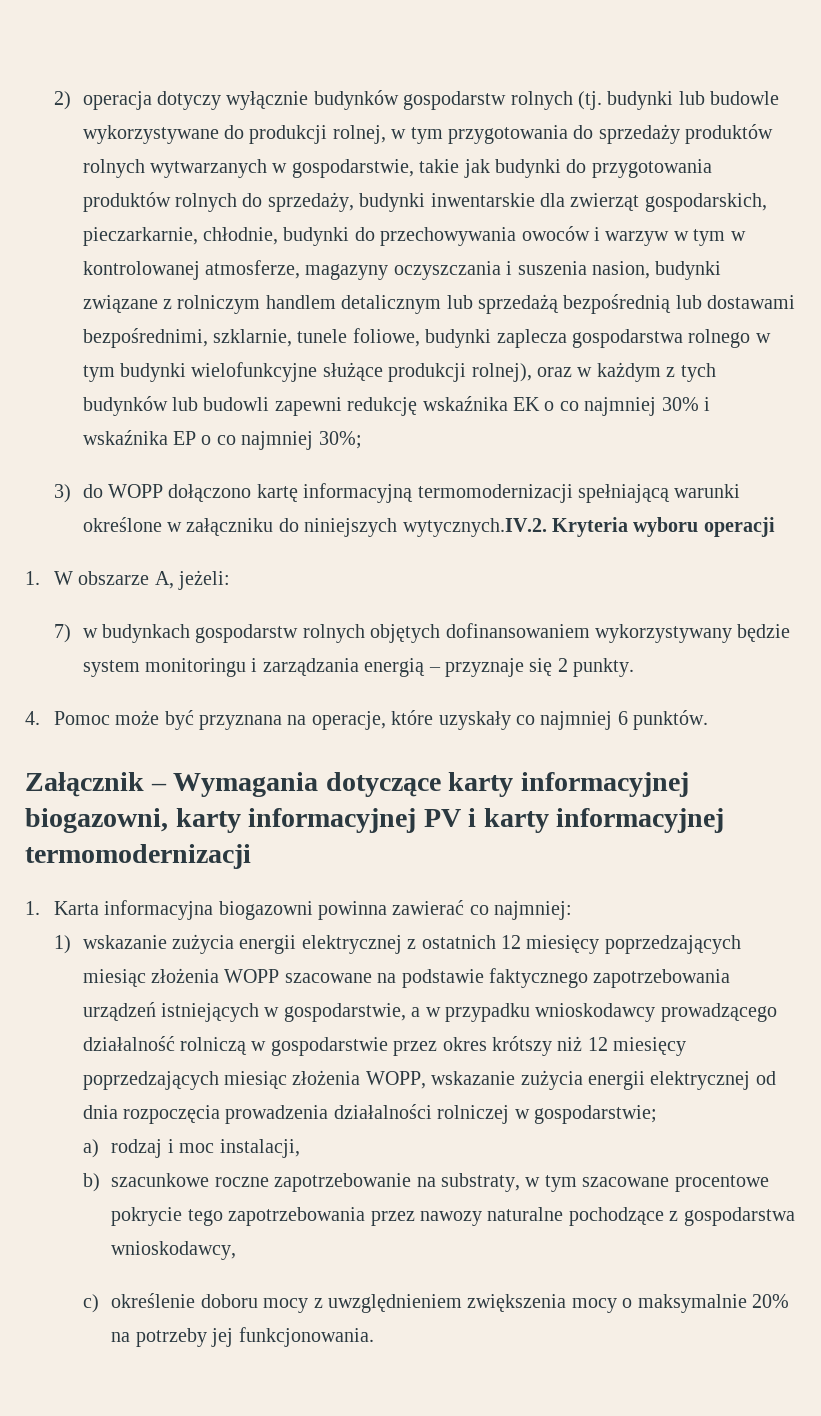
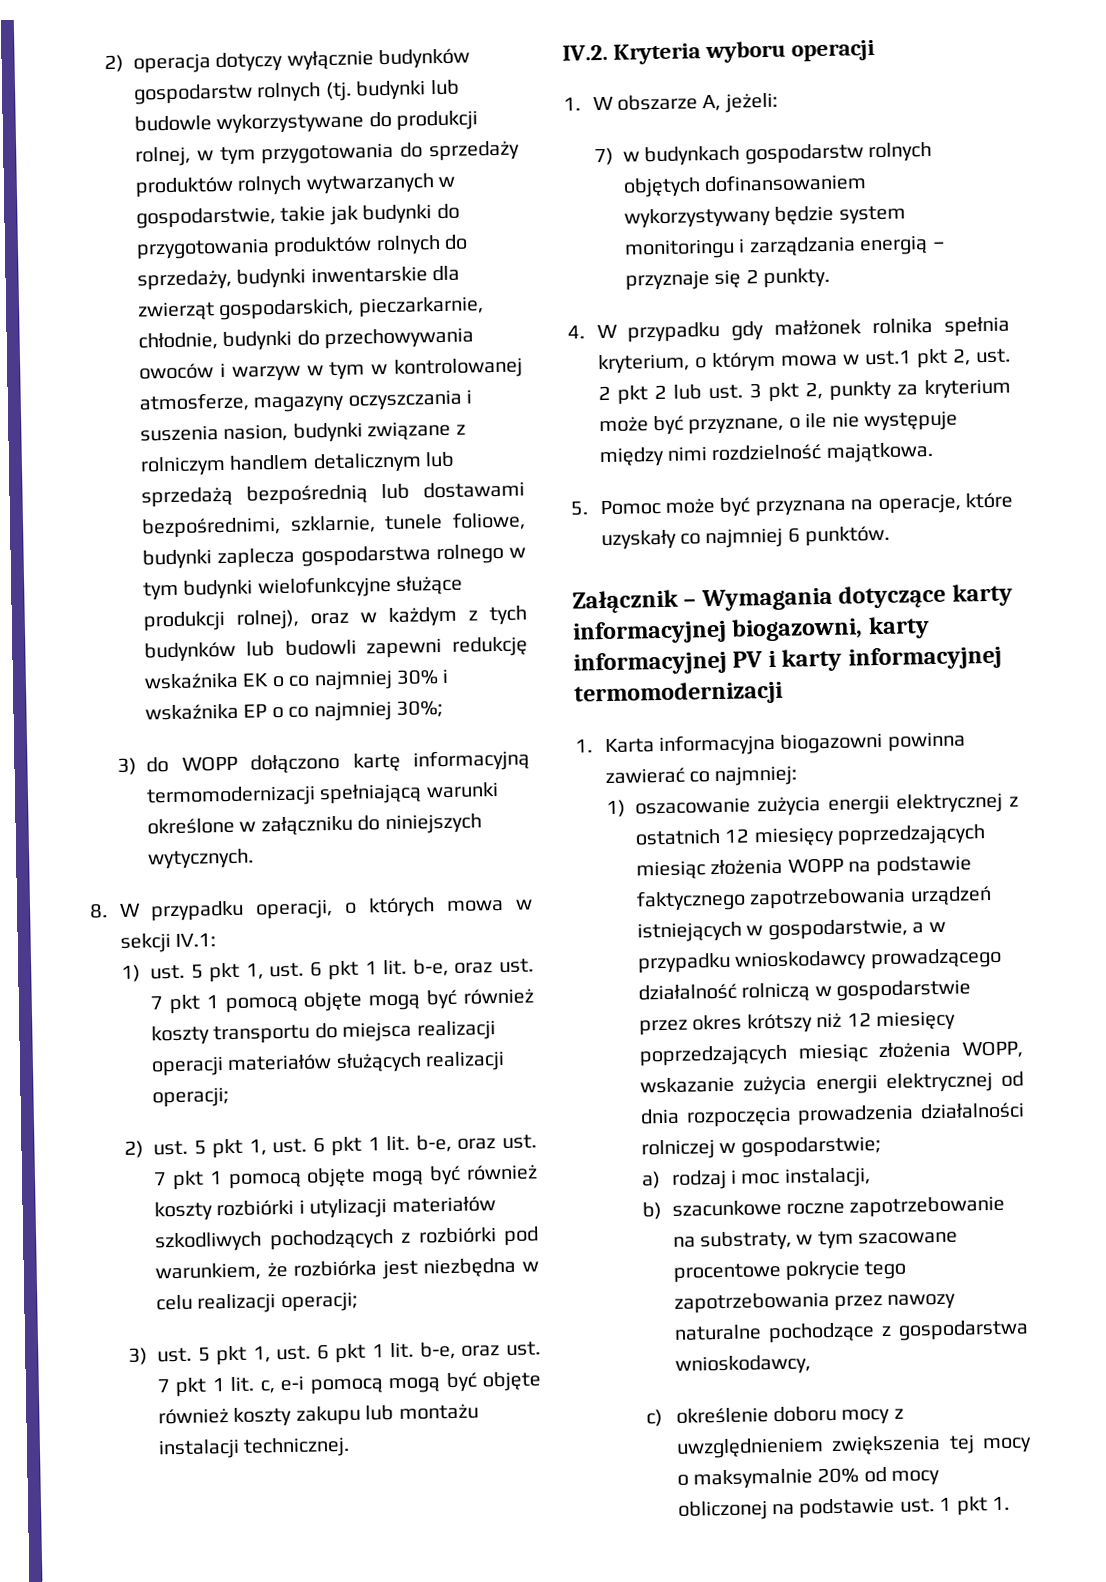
[402,518,547,537] wytycznych.IV.2. -> [147,848,254,870] [89,897,533,922] [119,933,216,953] [120,958,534,983] [149,988,534,1015] [150,1020,496,1046] [150,1050,506,1077] [151,1086,229,1108] [123,1134,537,1159] [152,1164,538,1191] [153,1196,496,1222] [154,1226,539,1253] [154,1257,539,1282] [155,1291,358,1314] [127,1341,541,1366] [156,1371,541,1398] [157,1403,479,1427] [157,1436,351,1460] [562,44,608,61] wytycznych. // 8. W przypadku operacji, o których mowa w sekcji IV.1: // 1) ust. 5 pkt 1, ust. 6 pkt 1 lit. b-e, oraz ust. 7 pkt 1 pomocą objęte mogą być również koszty transportu do miejsca realizacji operacji materiałów służących realizacji operacji; // 2) ust. 5 pkt 1, ust. 6 pkt 1 lit. b-e, oraz ust. 7 pkt 1 pomocą objęte mogą być również koszty rozbiórki i utylizacji materiałów szkodliwych pochodzących z rozbiórki pod warunkiem, że rozbiórka jest niezbędna w celu realizacji operacji; // 3) ust. 5 pkt 1, ust. 6 pkt 1 lit. b-e, oraz ust. 7 pkt 1 lit. c, e-i pomocą mogą być objęte również koszty zakupu lub montażu instalacji technicznej. // IV.2.
(40, 718) none -> [596,316,1010,343] [597,348,1011,375] [597,378,1011,405] [598,410,958,436] [598,441,934,468] [570,501,588,516] W przypadku gdy małżonek rolnika spełnia kryterium, o którym mowa w ust.1 pkt 2, ust. 2 pkt 2 lub ust. 3 pkt 2, punkty za kryterium może być przyznane, o ile nie występuje między nimi rozdzielność majątkowa. // 5.
[82,935,167,949] wskazanie -> [634,797,751,815] oszacowanie
[284,973,372,983] szacowane -> (844, 865) none
(567, 1303) none -> [948,1434,975,1454] tej
[111,1327,374,1347] na potrzeby jej funkcjonowania. -> [863,1467,941,1486] [677,1496,1010,1521] od mocy obliczonej na podstawie ust. 1 pkt 1.

